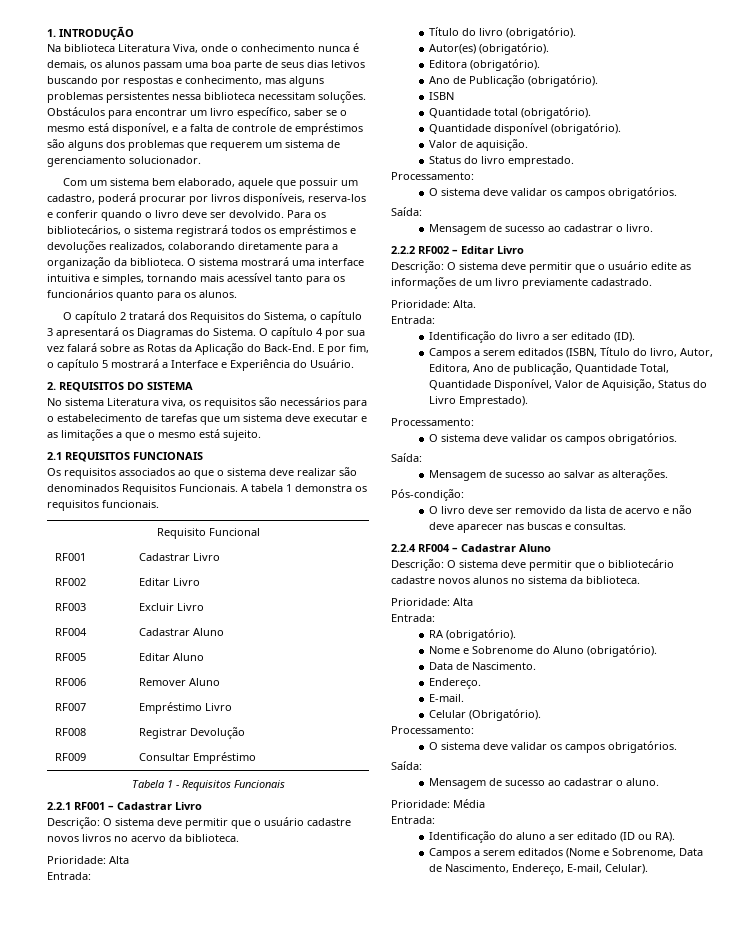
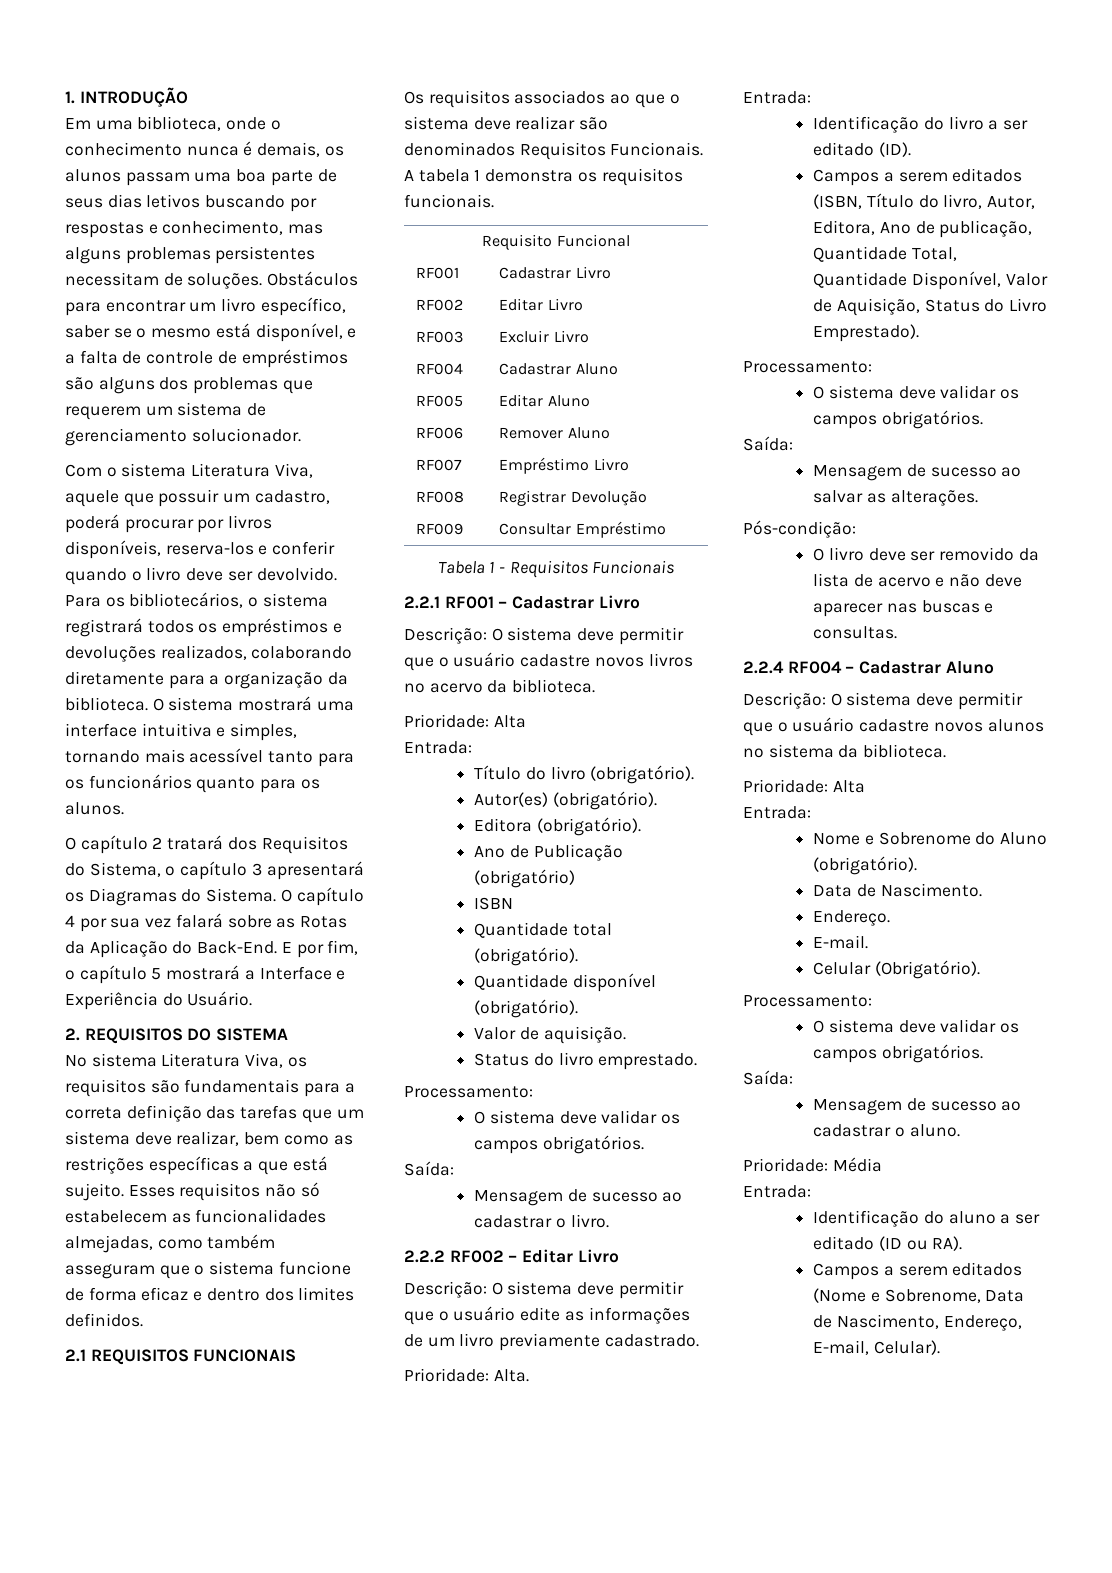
[47,44,198,53] Na biblioteca Literatura Viva, -> [65,116,222,131] Em uma biblioteca,
[172,92,315,100] nessa biblioteca necessitam -> [65,272,183,286] necessitam de
[90,178,236,187] um sistema bem elaborado, -> [106,463,313,478] o sistema Literatura Viva,
[162,398,186,407] viva, -> [245,1053,284,1068] Viva,
[280,397,367,409] [47,414,158,422] necessários para o estabelecimento de -> [184,1079,355,1097] [65,1105,236,1122] fundamentais para a correta definição das
[313,414,367,422] [47,429,261,441] executar e as limitações a que o mesmo está sujeito. -> [176,1131,353,1146] [65,1156,328,1175] [65,1182,320,1201] [65,1209,327,1223] [65,1234,276,1253] [65,1261,351,1279] [65,1287,355,1301] [65,1313,143,1327] realizar, bem como as restrições específicas a que está sujeito. Esses requisitos não só estabelecem as funcionalidades almejadas, como também asseguram que o sistema funcione de forma eficaz e dentro dos limites definidos.
[527,75,598,87] (obrigatório). -> [474,869,576,888] (obrigatório)
[608,559,674,568] bibliotecário -> [792,717,855,732] usuário
[428,629,516,641] // RA (obrigatório). -> (811, 812) none

